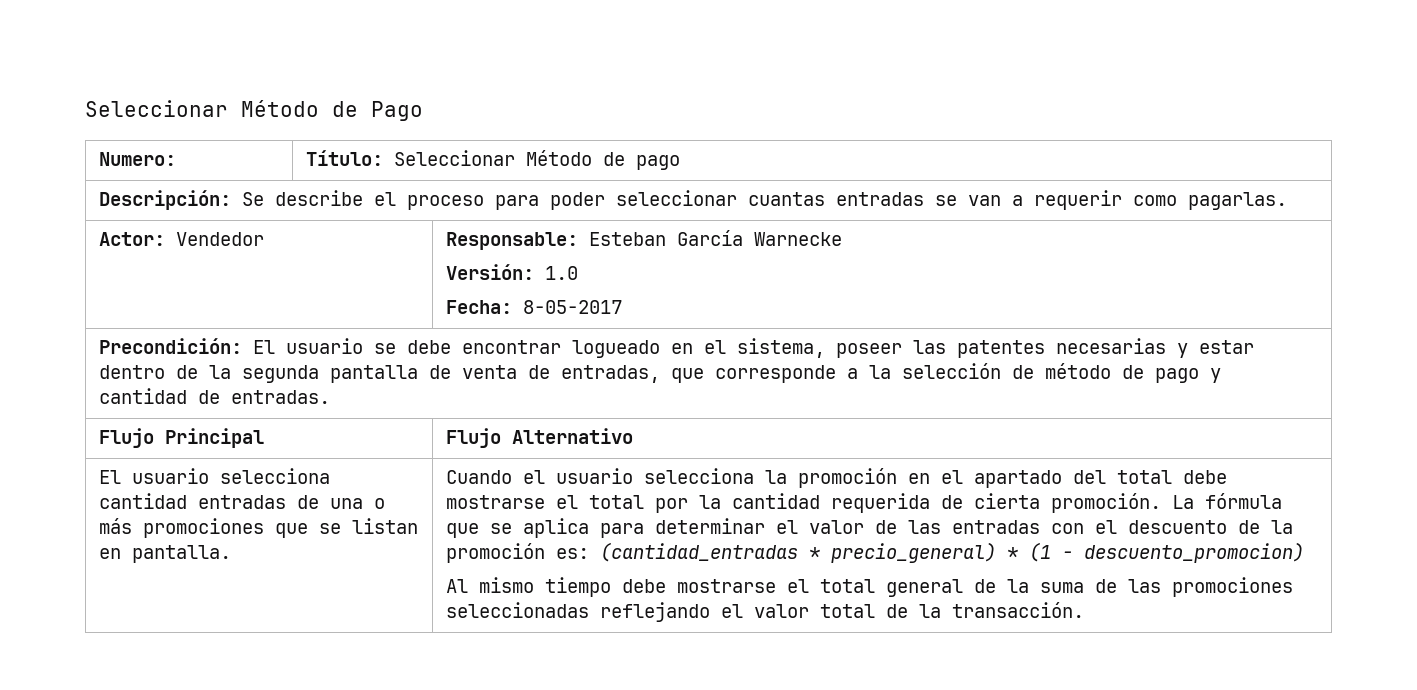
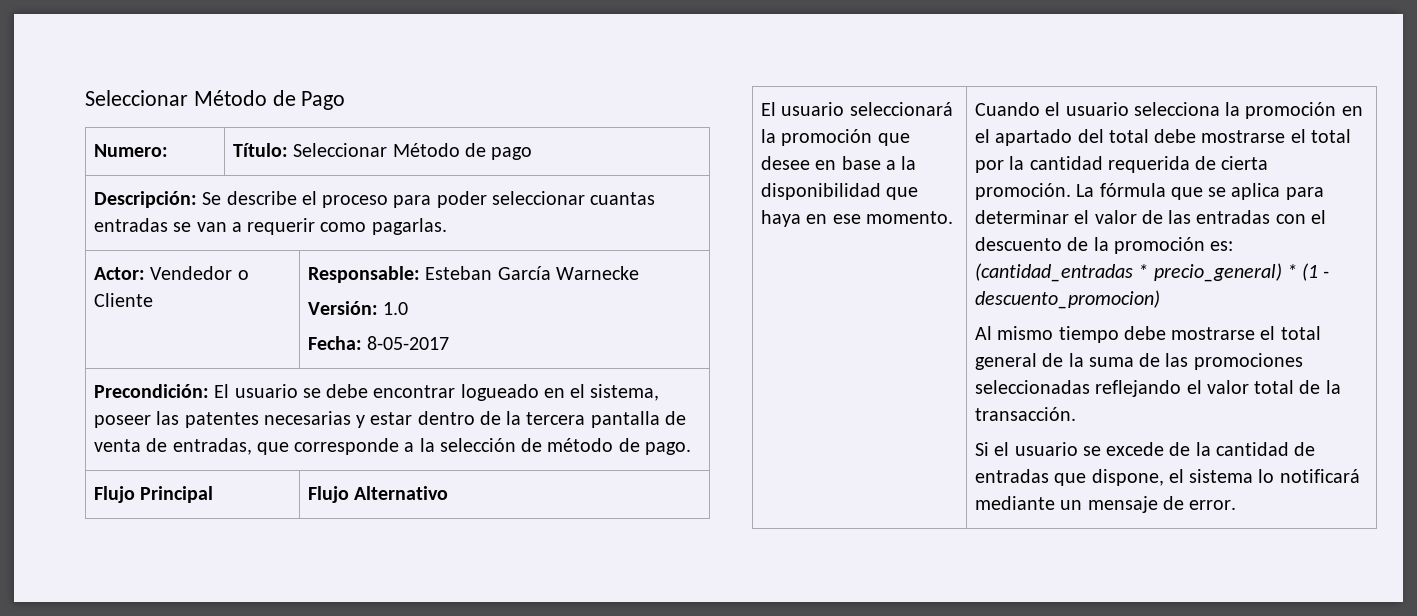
(265, 239) none -> [237,270,249,280] [94,293,154,307] o Cliente
[242,365,320,383] segunda -> [526,412,586,425] tercera
[1155,368,1222,383] [99,388,331,404] pago y cantidad de entradas. -> [644,442,691,455] pago.
[220,468,331,484] [99,493,386,509] [99,518,419,538] [99,545,232,563] selecciona cantidad entradas de una o más promociones que se listan en pantalla. -> [849,102,953,116] [761,129,910,146] [761,156,917,170] [761,183,919,200] [761,210,953,227] seleccionará la promoción que desee en base a la disponibilidad que haya en ese momento.
(1085, 610) none -> [975,442,1316,456] [975,469,1360,486] [975,496,1237,513] // Si el usuario se excede de la cantidad de entradas que dispone, el sistema lo notificará mediante un mensaje de error.

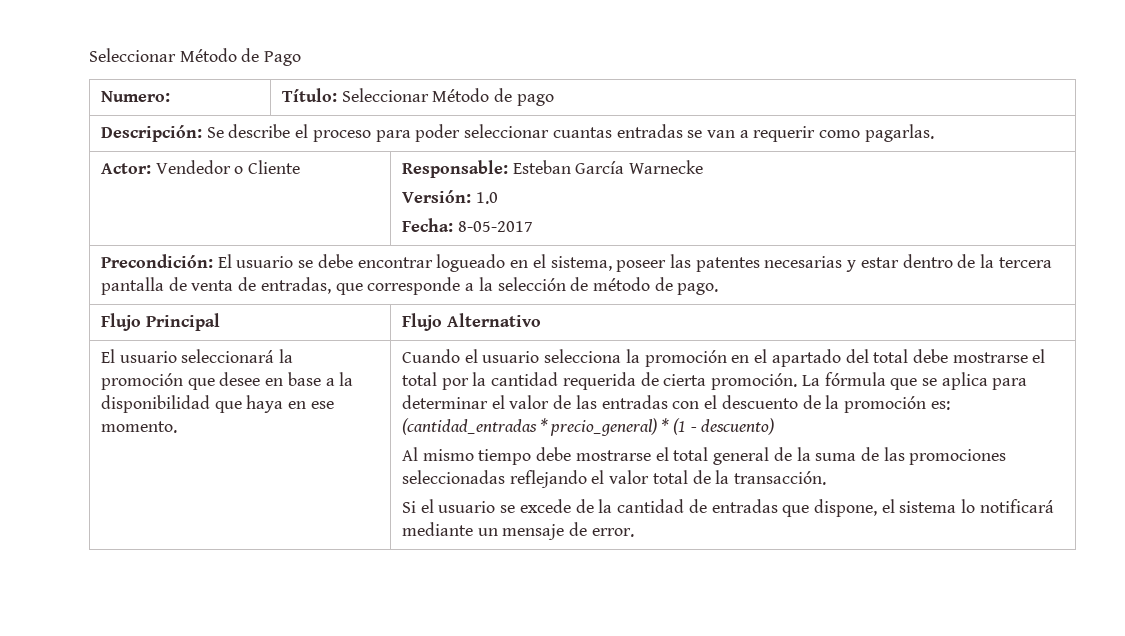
[975,290,1161,309] descuento_promocion) -> [701,418,775,435] descuento)

